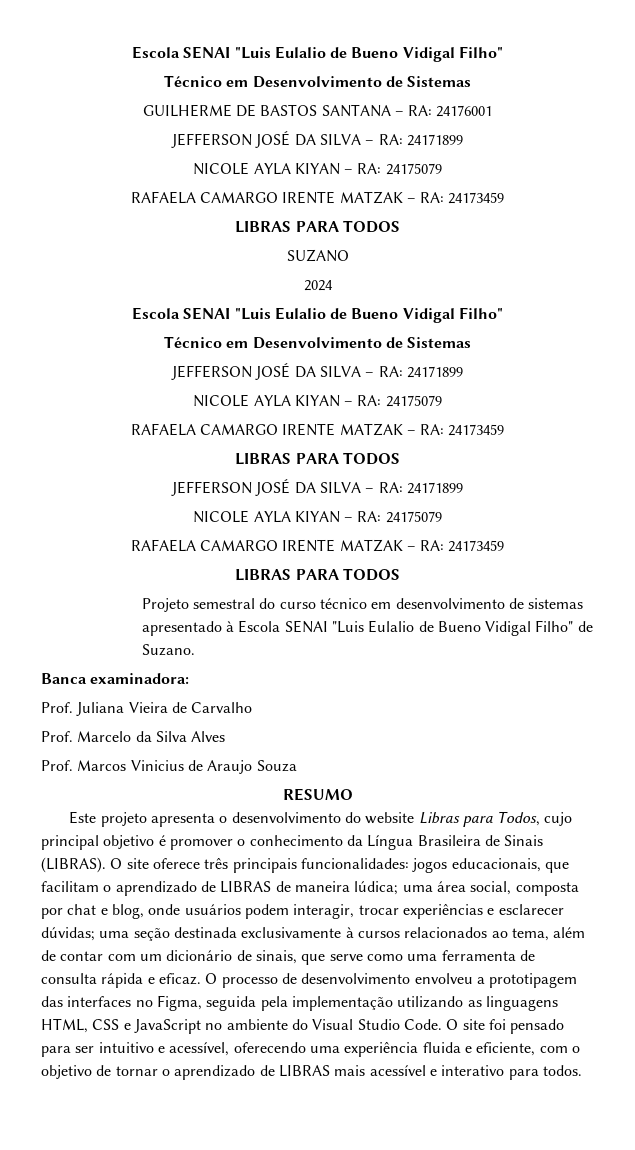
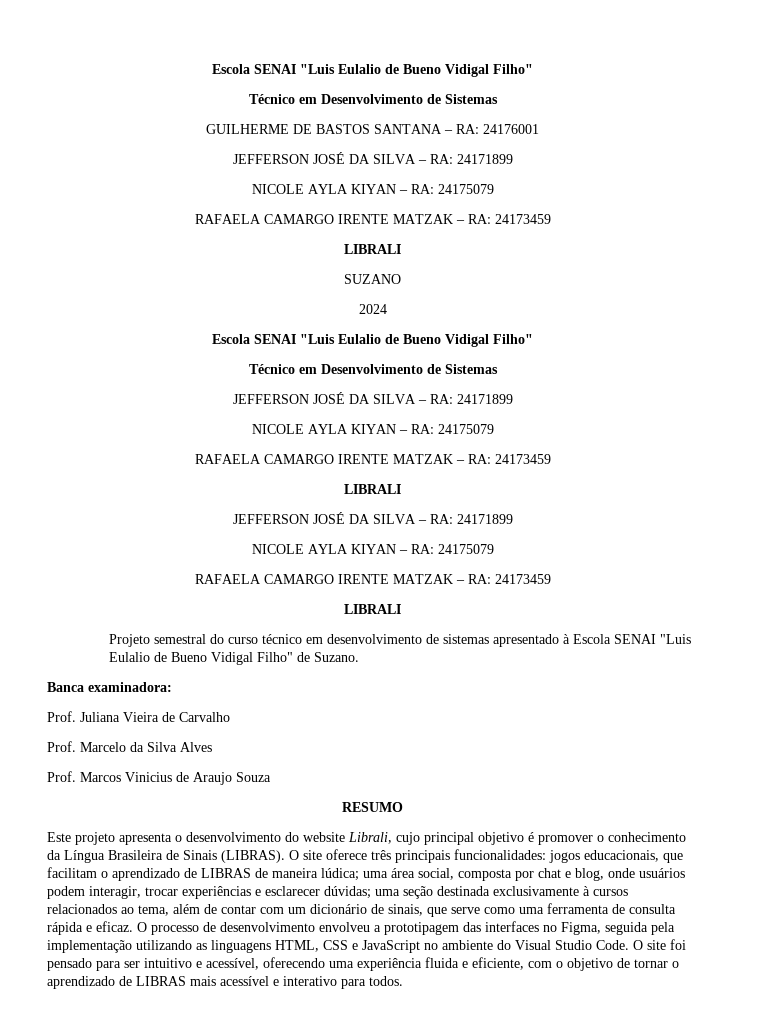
[235,220,400,233] LIBRAS PARA TODOS -> [344,244,401,254] LIBRALI
[235,452,400,465] LIBRAS PARA TODOS -> [344,484,401,494] LIBRALI
[235,568,400,581] LIBRAS PARA TODOS -> [344,604,401,614] LIBRALI
[418,811,541,827] Libras para Todos, -> [348,832,392,844] Librali,

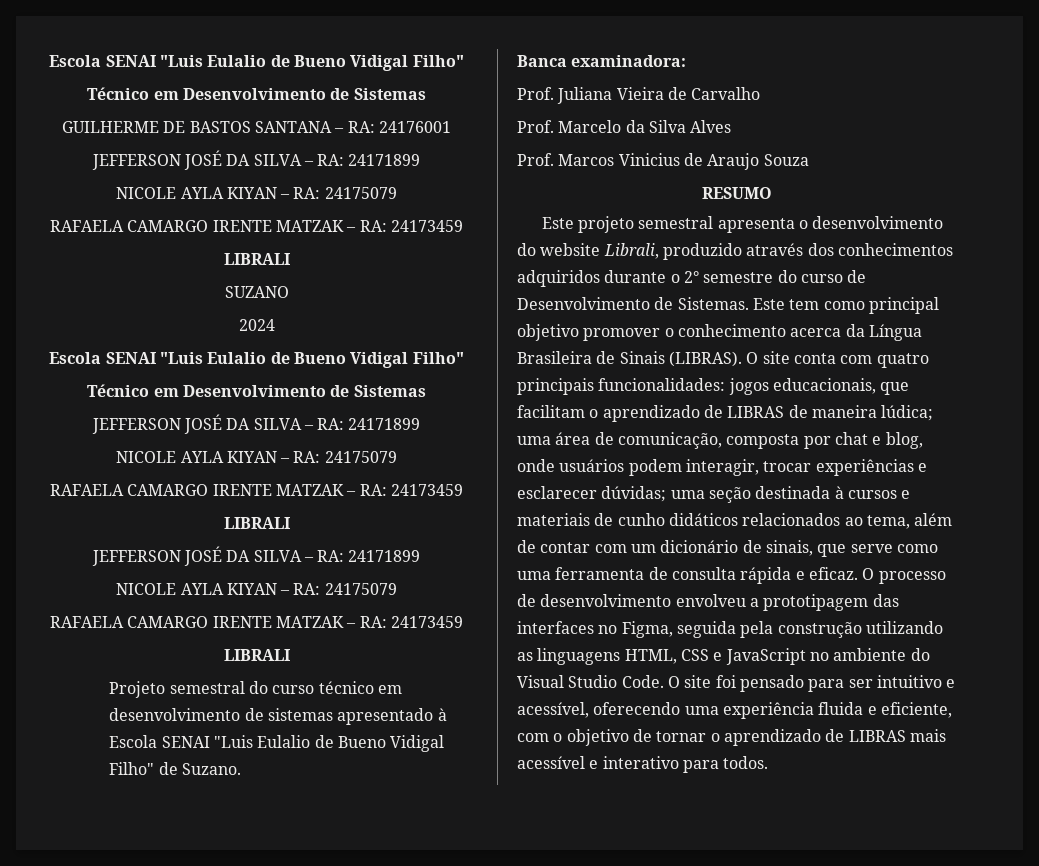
(115, 838) none -> [638,216,714,229] semestral
[396,832,420,845] cujo -> [662,243,953,260] [517,270,867,287] [517,297,865,310] produzido através dos conhecimentos adquiridos durante o 2° semestre do curso de Desenvolvimento de Sistemas. Este tem como
[528,832,534,842] é -> (579, 332) none
(686, 837) none -> [790,328,842,337] acerca
[326,849,391,860] oferece três -> [793,353,929,368] conta com quatro
[418,868,454,880] social, -> [594,432,722,449] de comunicação,
[493,886,579,896] exclusivamente -> (831, 492) none
(628, 892) none -> [901,490,911,499] [517,513,738,526] e materiais de cunho didáticos
[47,940,132,953] implementação -> [777,622,862,638] construção

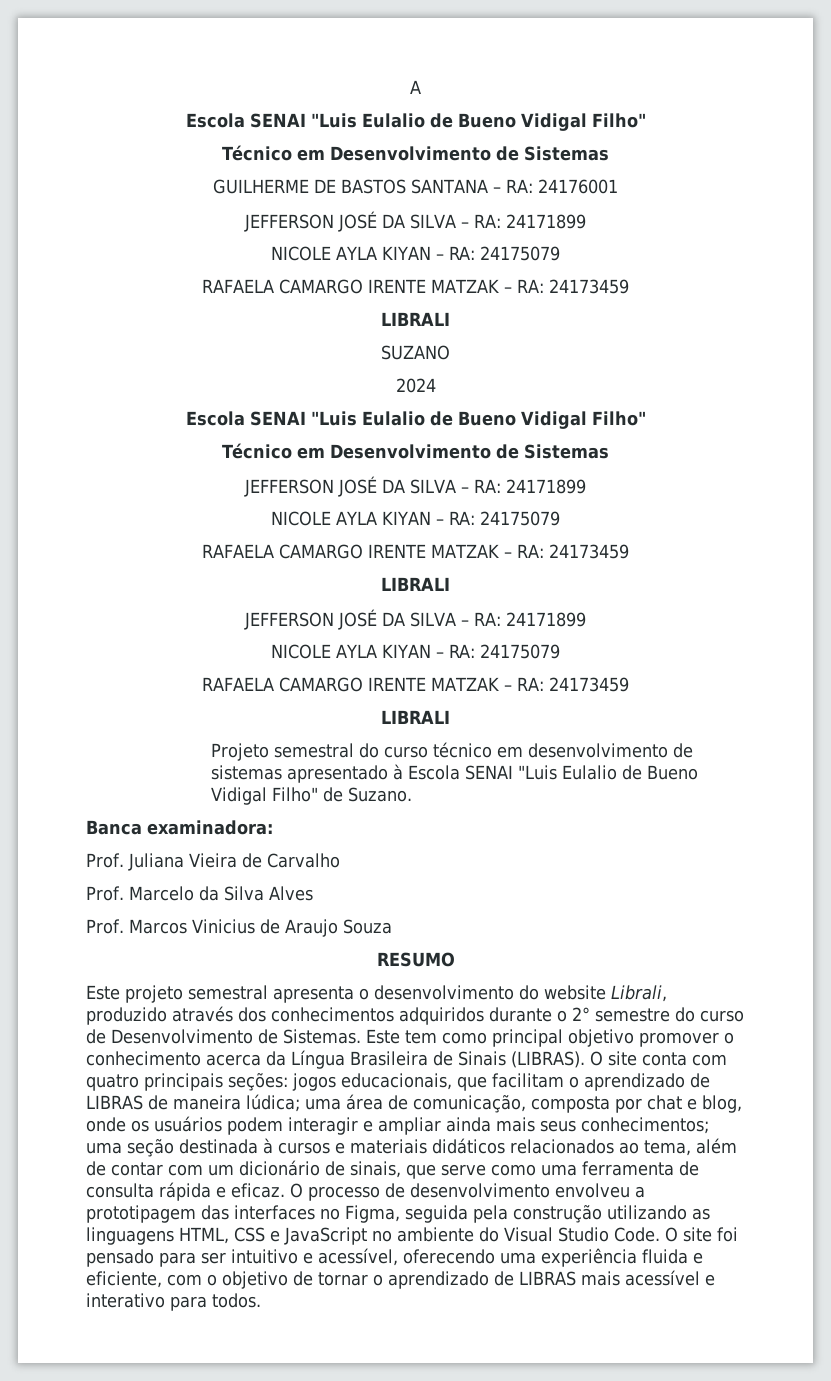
(49, 61) none -> [410,80,421,94] A //
[598,378,726,391] funcionalidades: -> [228,1073,288,1091] seções:
(555, 465) none -> [131,1120,149,1132] os
[685,459,927,476] [517,486,667,502] interagir, trocar experiências e esclarecer dúvidas; -> [288,1117,709,1135] interagir e ampliar ainda mais seus conhecimentos;
[594,513,665,526] de cunho -> (427, 1146) none

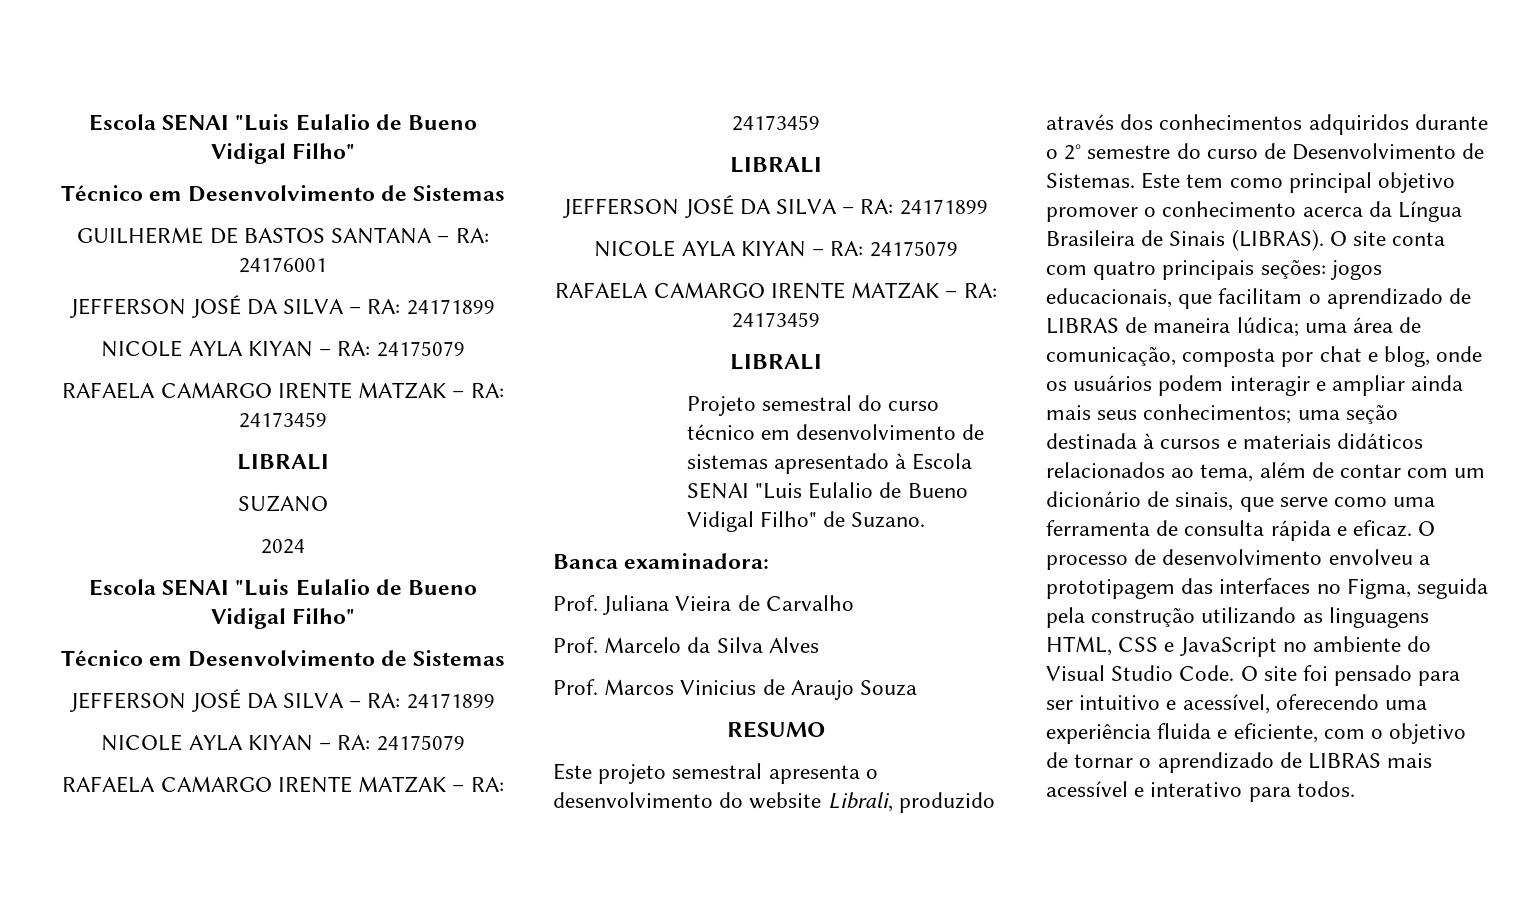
[410,80,421,94] A // -> (88, 122) none

